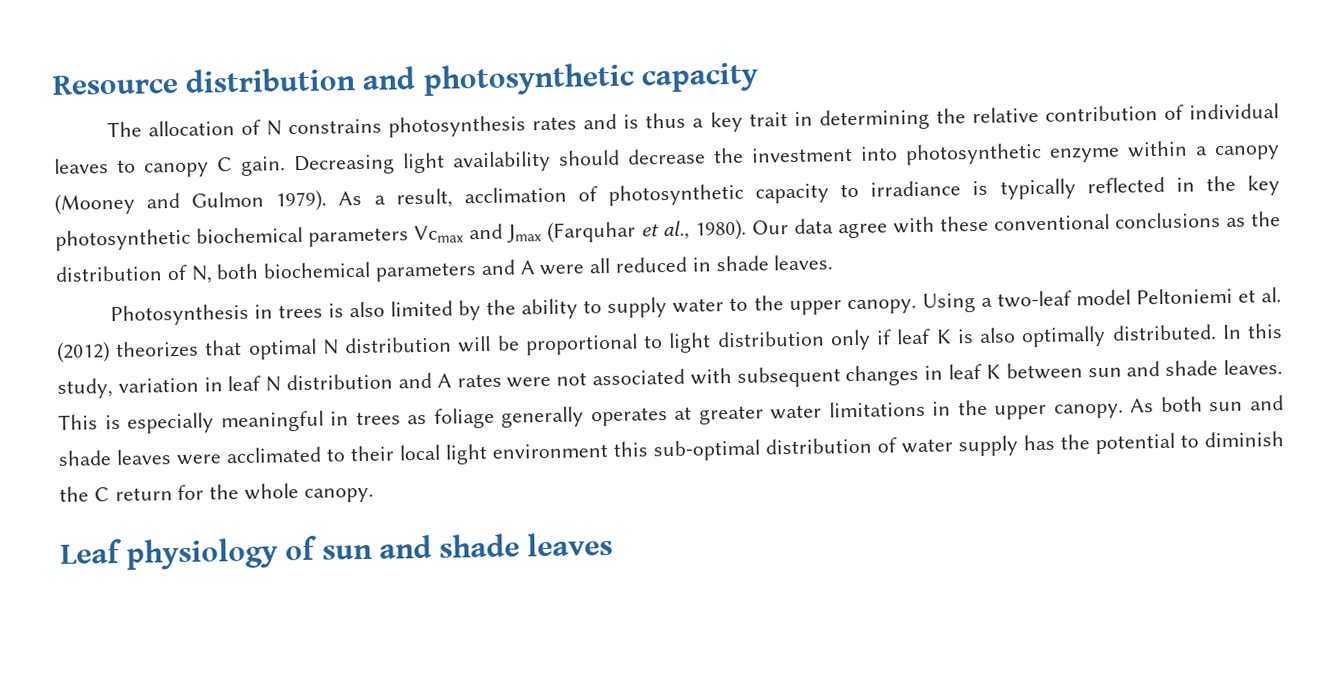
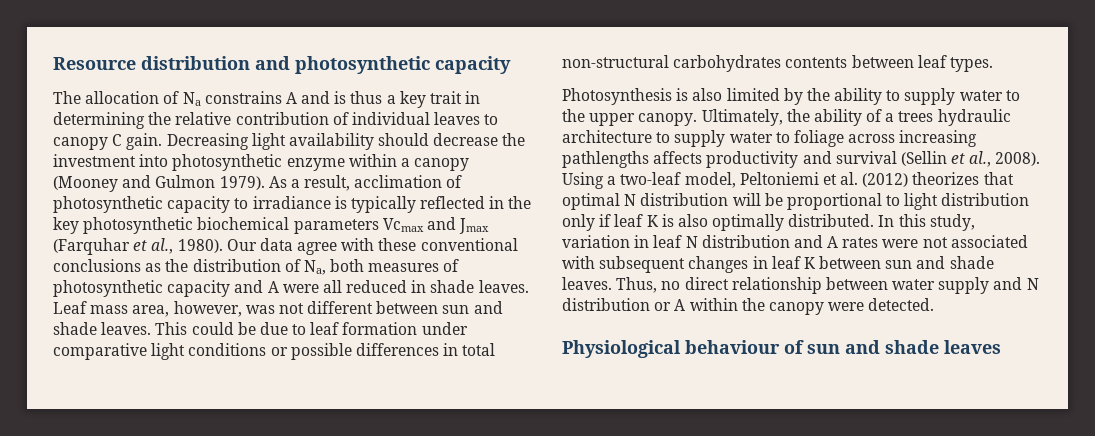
[266,115,578,138] N constrains photosynthesis rates -> [182,91,297,106] Na constrains A
[190,261,478,284] N, both biochemical parameters -> [303,259,460,275] [53,280,231,297] Na, both measures of photosynthetic capacity
(834, 262) none -> [53,301,503,317] [53,322,468,335] [53,343,496,360] [562,55,993,72] Leaf mass area, however, was not different between sun and shade leaves. This could be due to leaf formation under comparative light conditions or possible differences in total non-structural carbohydrates contents between leaf types.
[253,304,323,319] in trees -> (672, 96) none
(917, 306) none -> [701,109,1011,126] [562,130,978,147] [562,151,1041,168] Ultimately, the ability of a trees hydraulic architecture to supply water to foliage across increasing pathlengths affects productivity and survival (Sellin et al., 2008).
[1075,289,1131,306] model -> [684,172,736,188] model,
[58,395,1285,434] [58,431,1284,466] [59,483,374,503] [60,537,279,570] This is especially meaningful in trees as foliage generally operates at greater water limitations in the upper canopy. As both sun and shade leaves were acclimated to their local light environment this sub-optimal distribution of water supply has the potential to diminish the C return for the whole canopy. // Leaf physiology -> [616,277,1039,294] [562,298,935,315] [562,340,780,358] Thus, no direct relationship between water supply and N distribution or A within the canopy were detected. // Physiological behaviour

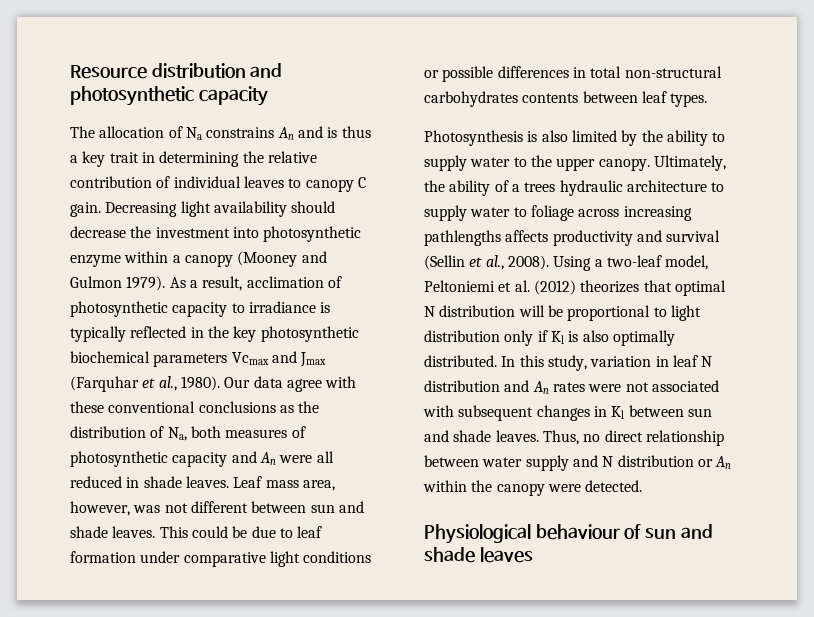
[285,92,297,104] A -> [277,127,294,140] An
[267,281,279,293] A -> [259,452,276,465] An
[614,214,659,227] leaf K -> [550,331,564,344] Kl
[827,236,839,248] A -> [532,381,549,394] An
[771,256,816,269] leaf K -> [611,406,625,419] Kl
[674,299,686,311] A -> [715,456,732,469] An

